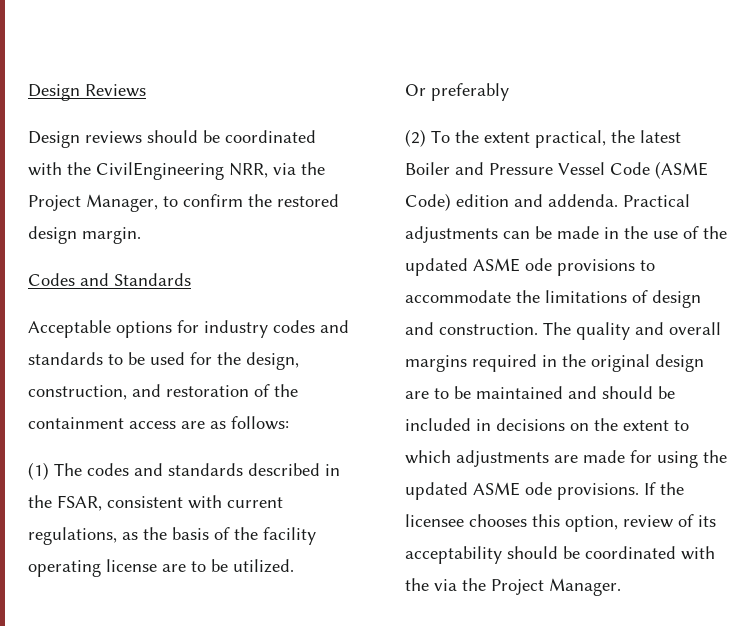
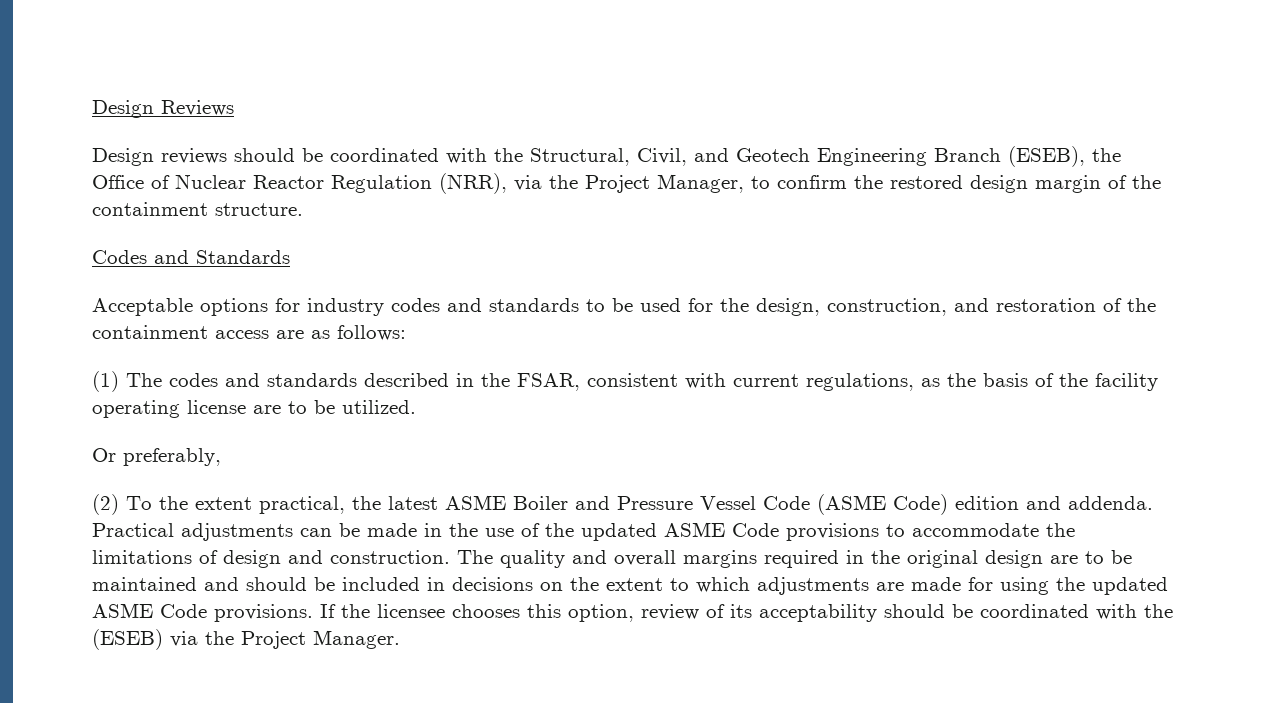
[96,162,268,180] CivilEngineering NRR, -> [530,146,1121,167] [92,173,507,194] Structural, Civil, and Geotech Engineering Branch (ESEB), the Office of Nuclear Reactor Regulation (NRR),
[82,227,141,244] margin. -> [1035,175,1161,193] [92,202,303,216] margin of the containment structure.
[431,83,509,101] preferably -> [123,448,221,466] preferably,
(681, 136) none -> [445,495,506,510] ASME
[525,258,552,271] ode -> [732,523,779,537] Code
[525,482,552,495] ode -> [160,604,207,618] Code
(429, 584) none -> [92,629,163,650] (ESEB)

